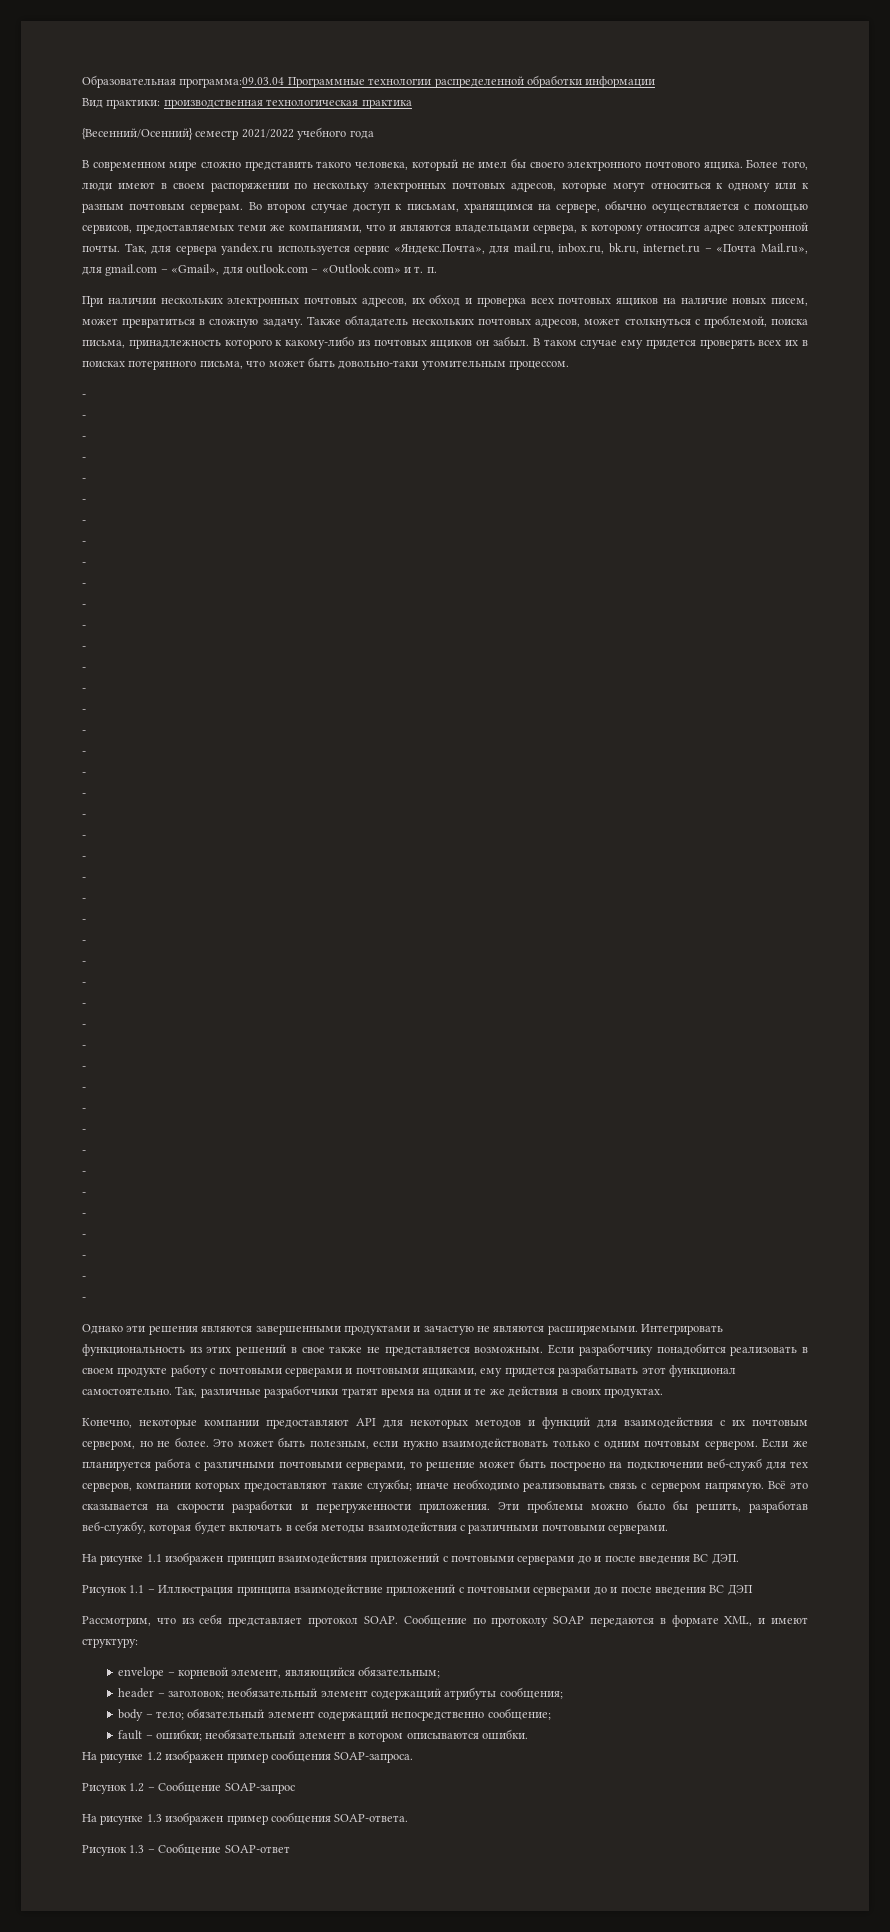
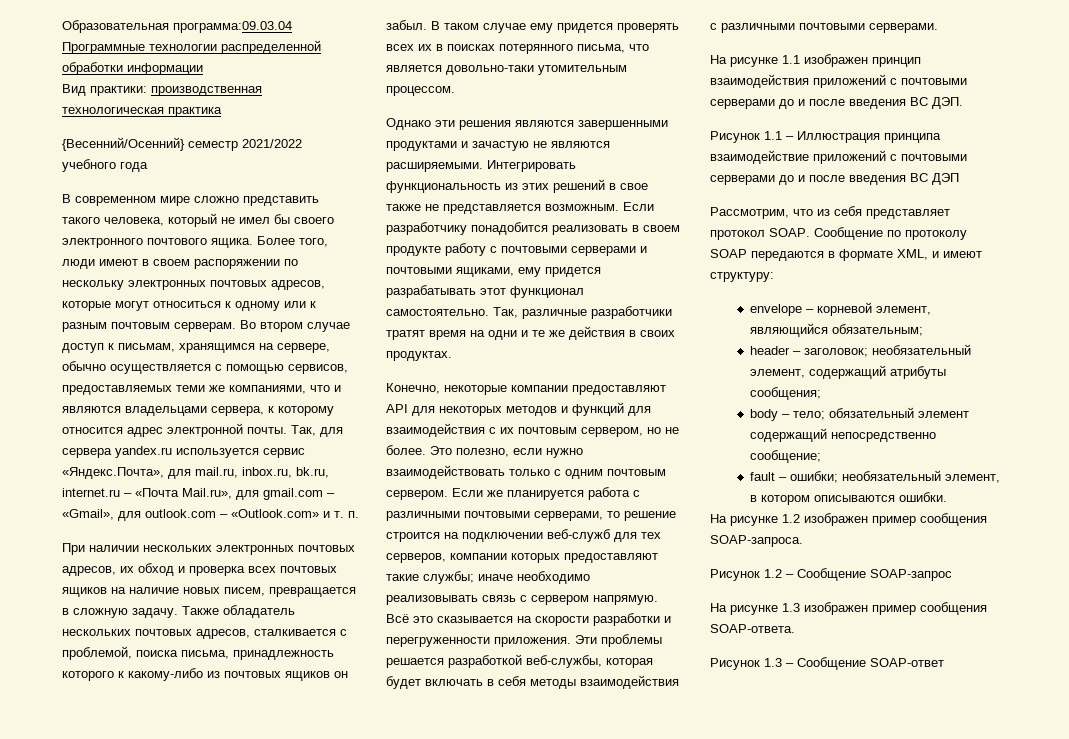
[82,318,196,328] может превратиться -> [269,587,356,597] превращается
[584,318,691,328] может столкнуться -> [254,629,336,636] сталкивается
[268,357,335,367] может быть -> [386,65,442,72] является
[82,394,86,398] [82,415,86,419] [82,436,86,440] [82,457,86,461] [82,478,86,482] [82,499,86,503] [82,520,86,524] [82,541,86,545] [82,562,86,566] [82,583,86,587] [82,604,86,608] [82,625,86,629] [82,646,86,650] [82,667,86,671] [82,688,86,692] [82,709,86,713] [82,730,86,734] [82,751,86,755] [82,772,86,776] [82,793,86,797] [82,814,86,818] [82,835,86,839] [82,856,86,860] [82,877,86,881] [82,898,86,902] [82,919,86,923] [82,940,86,944] [82,961,86,965] [82,982,86,986] [82,1003,86,1007] [82,1024,86,1028] [82,1045,86,1049] [82,1066,86,1070] [82,1087,86,1091] [82,1108,86,1112] [82,1129,86,1133] [82,1150,86,1154] [82,1171,86,1175] [82,1192,86,1196] [82,1213,86,1217] [82,1234,86,1238] [82,1255,86,1259] [82,1276,86,1280] [82,1297,86,1301] // - // - // - // - // - // - // - // - // - // - // - // - // - // - // - // - // - // - // - // - // - // - // - // - // - // - // - // - // - // - // - // - // - // - // - // - // - // - // - // - // - // - // - // - -> (455, 91) none
[237,1437,369,1449] может быть полезным, -> [456,448,509,457] полезно,
[479,1458,606,1471] может быть построено -> [386,532,440,542] строится
[591,1500,809,1513] [82,1521,146,1534] можно было бы решить, разработав веб-службу, -> [386,654,602,668] решается разработкой веб-службы,
[320,1690,368,1697] элемент -> [750,369,806,378] элемент,
[298,1732,346,1739] элемент -> [945,474,1001,483] элемент,

